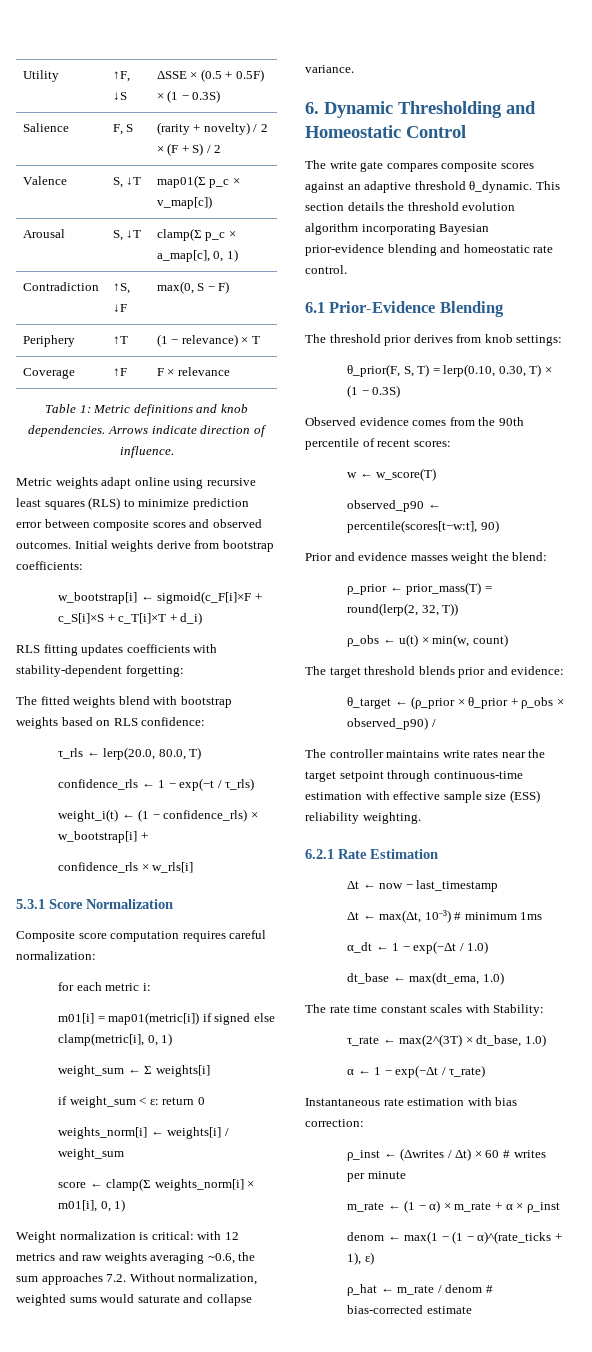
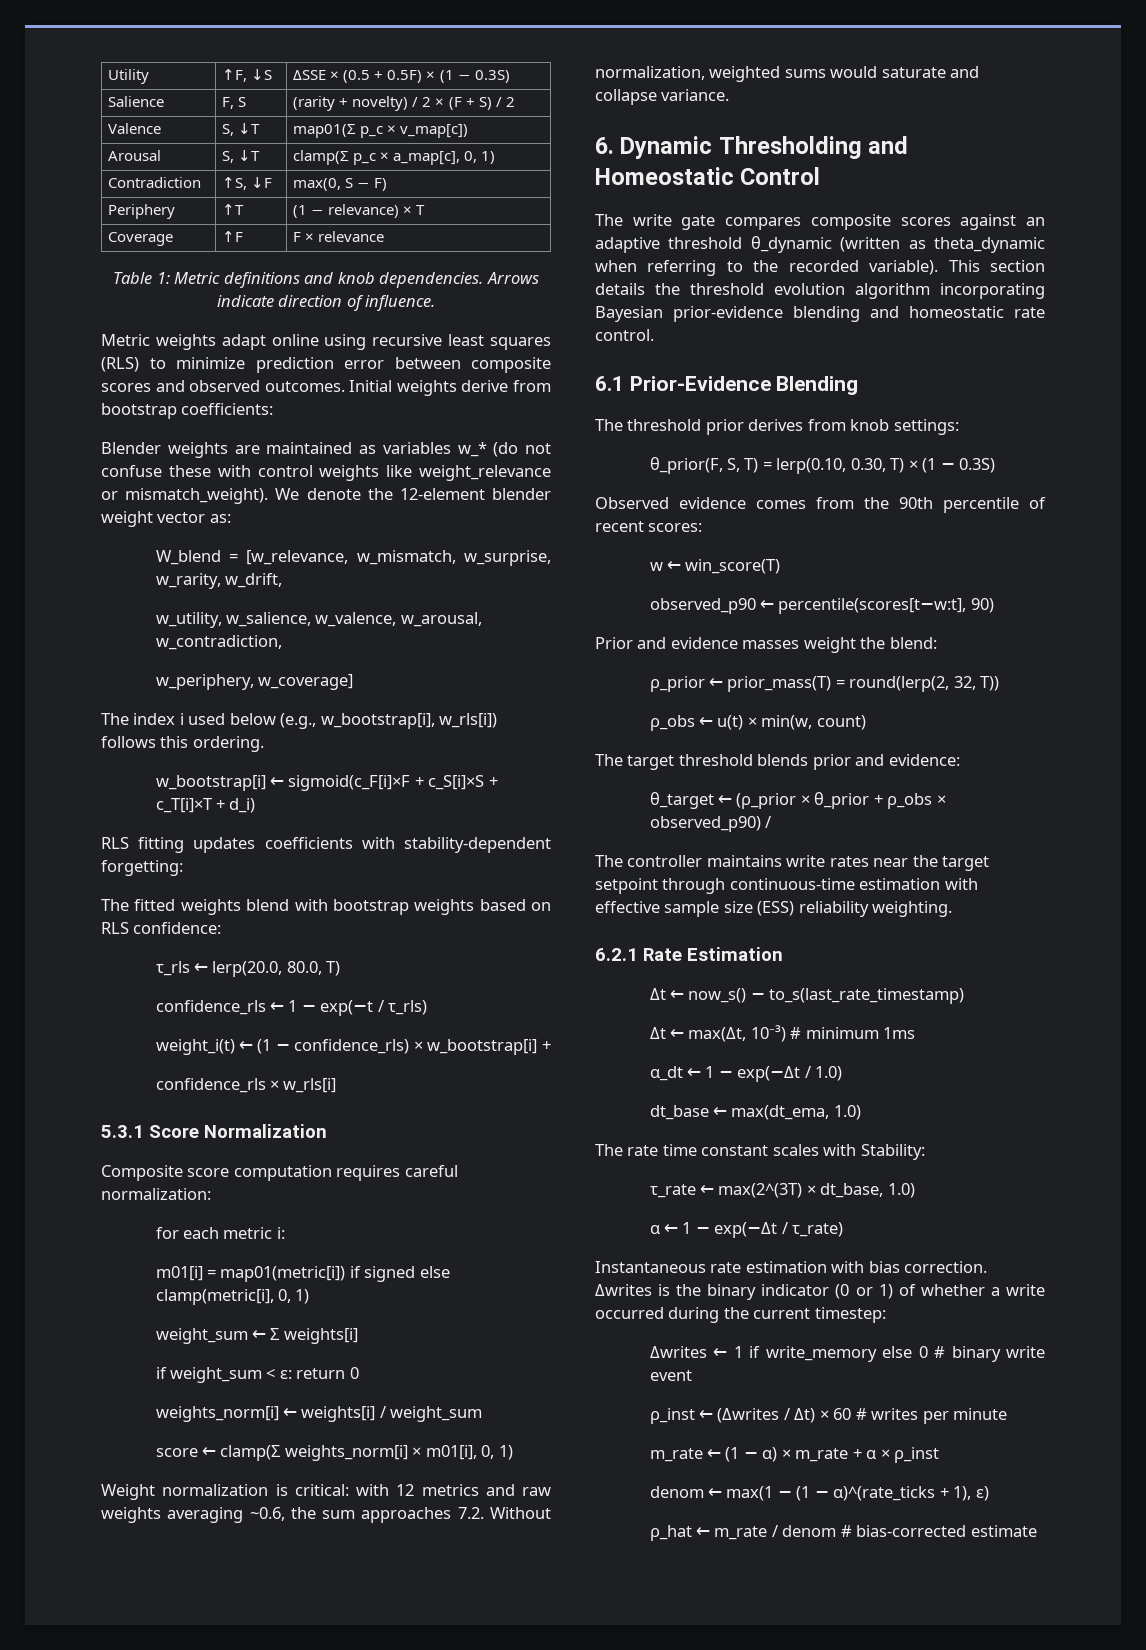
(83, 565) none -> [101,442,551,458] [101,465,551,481] [101,488,551,504] [101,511,231,527] [155,550,551,566] [155,573,282,589] [155,612,482,628] [155,635,282,650] [155,674,353,690] [101,713,498,729] [101,736,264,752] // Blender weights are maintained as variables w_* (do not confuse these with control weights like weight_relevance or mismatch_weight). We denote the 12-element blender weight vector as: // W_blend = [w_relevance, w_mismatch, w_surprise, w_rarity, w_drift, // w_utility, w_salience, w_valence, w_arousal, w_contradiction, // w_periphery, w_coverage] // The index i used below (e.g., w_bootstrap[i], w_rls[i]) follows this ordering.
[469,181,533,193] θ_dynamic. -> [750,236,1045,253] [595,260,939,276] θ_dynamic (written as theta_dynamic when referring to the recorded variable).
[376,468,437,481] w_score(T) -> [685,559,781,574] win_score(T)
[379,880,499,892] now − last_timestamp -> [688,988,965,1004] now_s() − to_s(last_rate_timestamp)
[305,1119,364,1127] correction: -> [904,1261,988,1273] [595,1284,1045,1300] [595,1307,886,1323] [649,1346,1045,1362] [649,1370,692,1381] correction. Δwrites is the binary indicator (0 or 1) of whether a write occurred during the current timestep: // Δwrites ← 1 if write_memory else 0 # binary write event

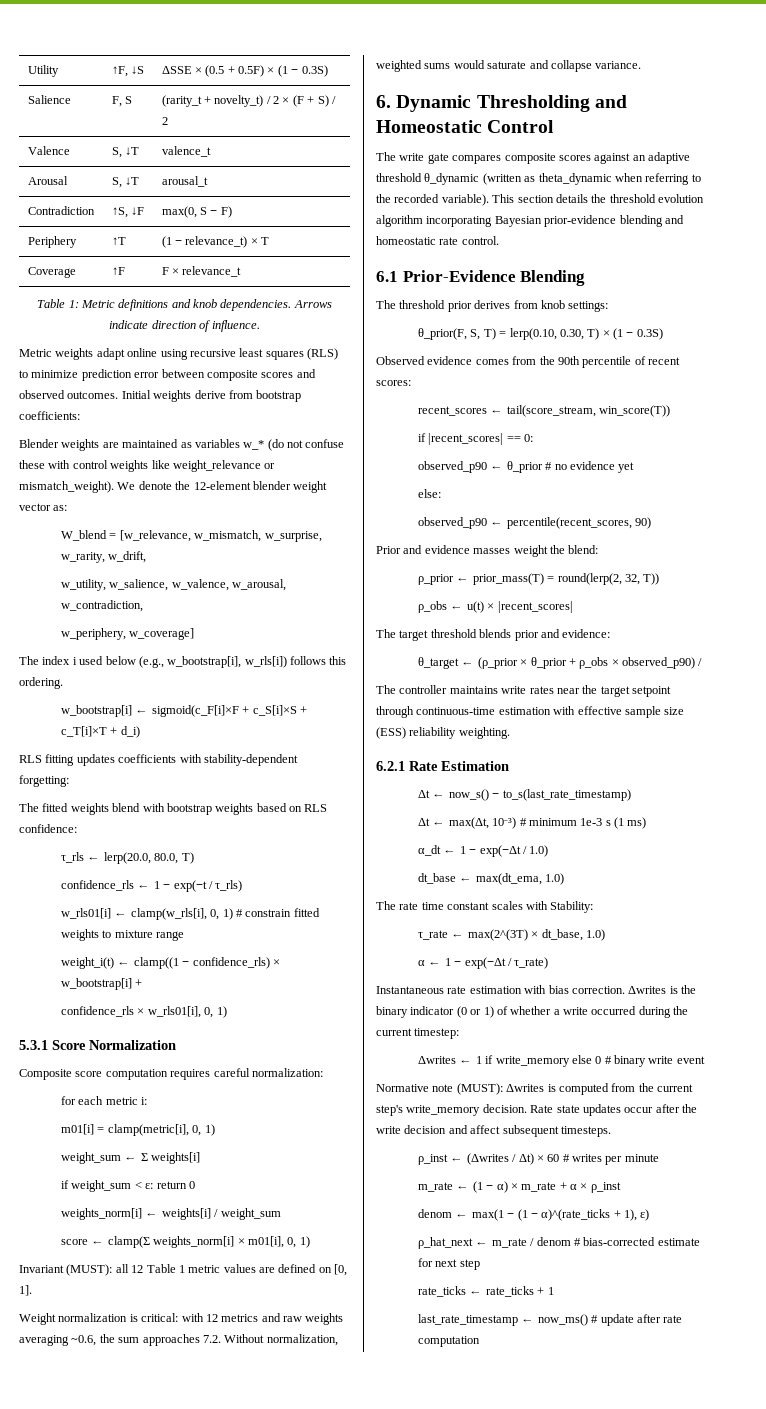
[293,96,409,111] (rarity + novelty) -> [161,95,264,107] (rarity_t + novelty_t)
[293,124,469,138] map01(Σ p_c × v_map[c]) -> [161,146,211,157] valence_t
[293,150,496,165] clamp(Σ p_c × a_map[c], 0, 1) -> [161,176,208,187] arousal_t
[328,204,400,218] relevance) -> [185,236,248,248] relevance_t)
[318,231,385,242] relevance -> [182,266,242,277] relevance_t
(428, 1007) none -> [61,908,320,920] [61,929,185,941] // w_rls01[i] ← clamp(w_rls[i], 0, 1) # constrain fitted weights to mixture range
[257,1039,272,1054] (1 -> [133,957,179,969] clamp((1
[283,1078,337,1093] w_rls[i] -> [147,1006,227,1018] w_rls01[i], 0, 1)
[220,1266,450,1282] map01(metric[i]) if signed else -> (105, 1130) none
(513, 1452) none -> [19,1264,348,1276] [19,1285,32,1296] // Invariant (MUST): all 12 Table 1 metric values are defined on [0, 1].
[649,559,781,574] [649,598,967,614] w ← win_score(T) // observed_p90 ← percentile(scores[t−w:t], -> [418,405,671,417] [418,433,534,445] [418,461,635,473] [418,489,442,498] [418,517,632,529] recent_scores ← tail(score_stream, win_score(T)) // if |recent_scores| == 0: // observed_p90 ← θ_prior # no evidence yet // else: // observed_p90 ← percentile(recent_scores,
[761,715,866,730] min(w, count) -> [497,601,573,613] |recent_scores|
[883,1027,916,1039] 1ms -> [580,817,647,829] 1e-3 s (1 ms)
(692, 1375) none -> [376,1083,693,1095] [376,1104,697,1116] [376,1125,611,1137] // Normative note (MUST): Δwrites is computed from the current step's write_memory decision. Rate state updates occur after the write decision and affect subsequent timesteps.
[649,1525,692,1541] ρ_hat -> [418,1237,474,1249] ρ_hat_next
(1037, 1531) none -> [418,1258,480,1270] [418,1286,554,1297] [418,1314,683,1326] [418,1336,481,1347] for next step // rate_ticks ← rate_ticks + 1 // last_rate_timestamp ← now_ms() # update after rate computation

